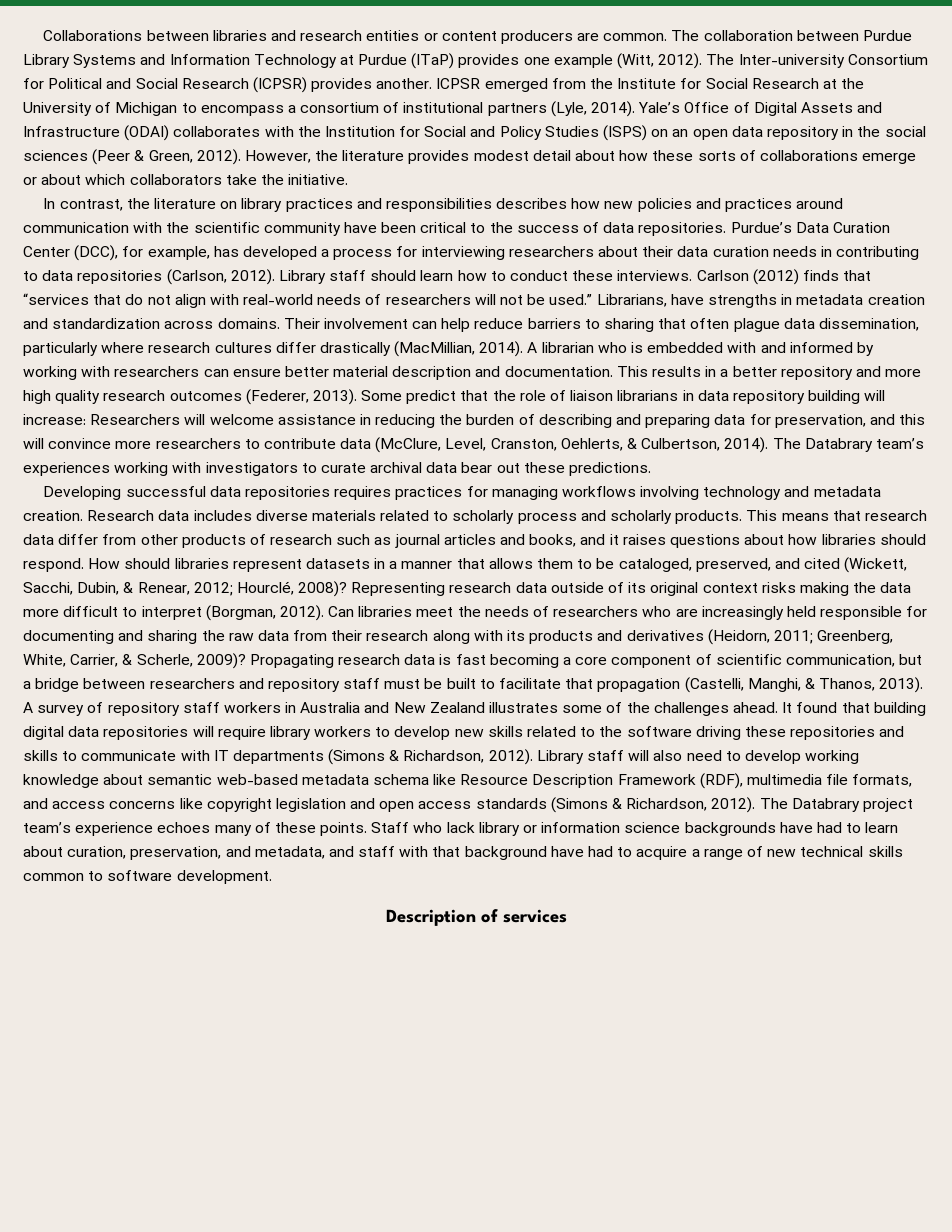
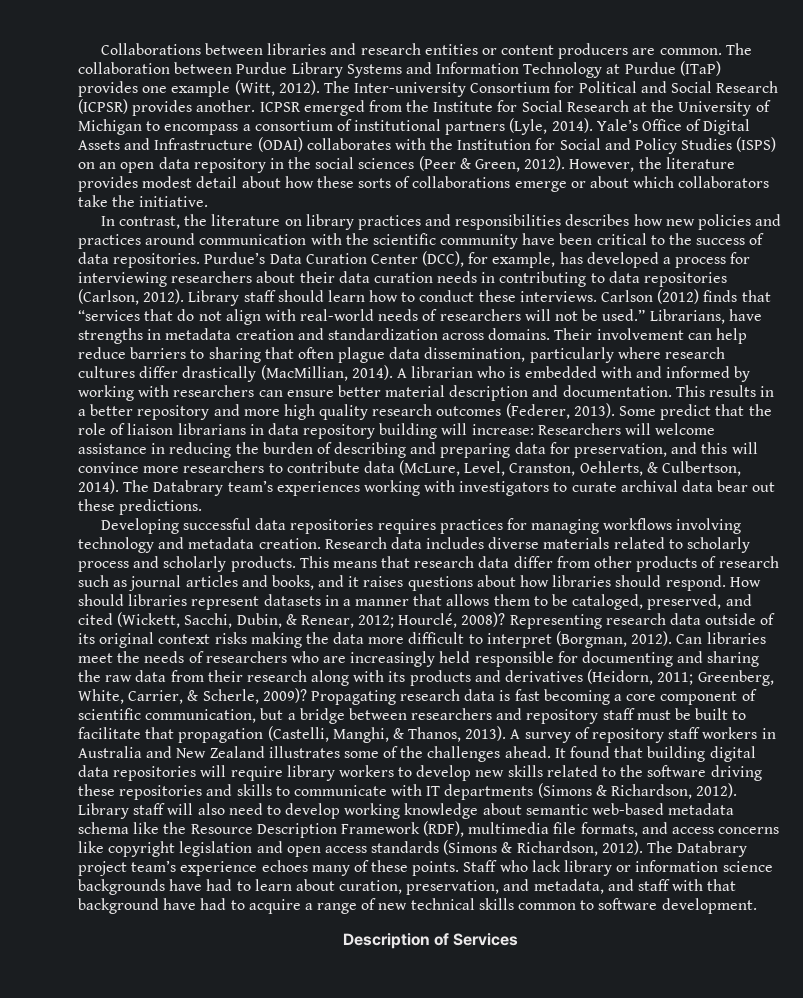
[375,437,442,453] (McClure, -> [399,460,461,476] (McLure,
(457, 779) none -> [163,822,187,834] the
[502,909,567,923] services -> [453,933,519,946] Services

